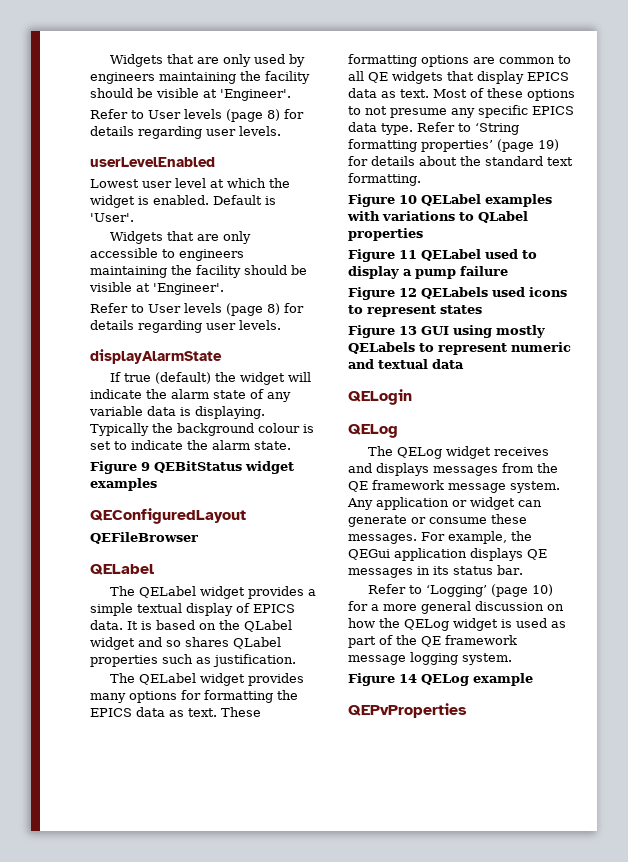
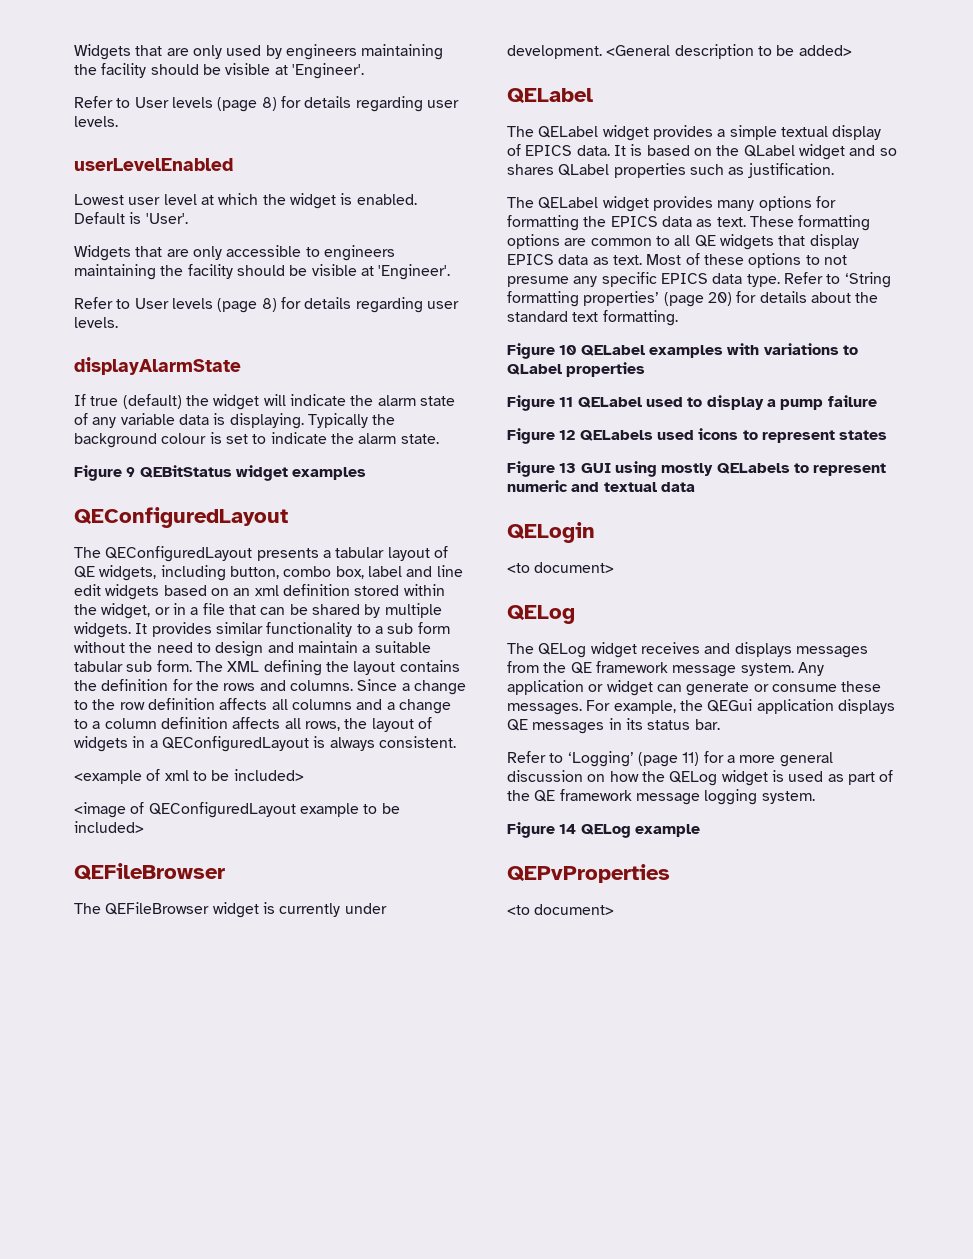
[90,532,198,544] QEFileBrowser -> [74,546,448,562] [74,565,463,581] [74,584,445,600] [74,603,442,619] [74,622,450,638] [74,641,431,657] [74,660,460,676] [74,679,466,695] [74,698,451,714] [74,717,432,732] [74,736,456,752] [74,769,304,784] [74,802,400,818] [74,821,144,833] [74,863,225,881] [74,902,387,918] [507,44,852,59] The QEConfiguredLayout presents a tabular layout of QE widgets, including button, combo box, label and line edit widgets based on an xml definition stored within the widget, or in a file that can be shared by multiple widgets. It provides similar functionality to a sub form without the need to design and maintain a suitable tabular sub form. The XML defining the layout contains the definition for the rows and columns. Since a change to the row definition affects all columns and a change to a column definition affects all rows, the layout of widgets in a QEConfiguredLayout is always consistent. // <example of xml to be included> // <image of QEConfiguredLayout example to be included> // QEFileBrowser // The QEFileBrowser widget is currently under development. <General description to be added>
[538,139,559,151] 19) -> [707,292,732,306] 20)
(412, 397) none -> [507,562,615,573] // <to document>
[532,584,554,596] 10) -> [682,752,700,766] 11)
(467, 710) none -> [507,904,615,915] // <to document>

